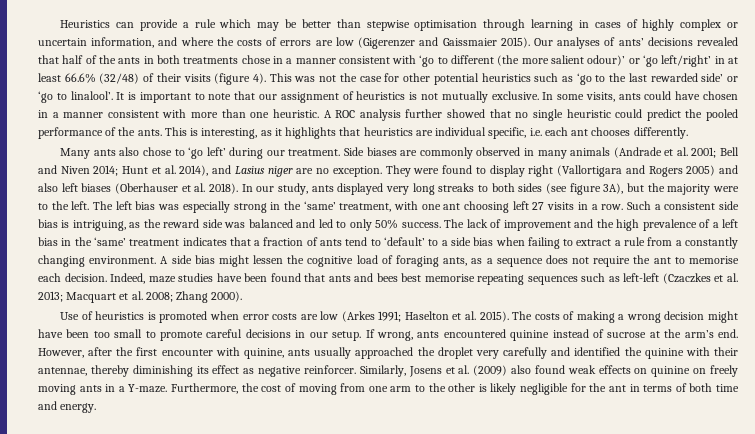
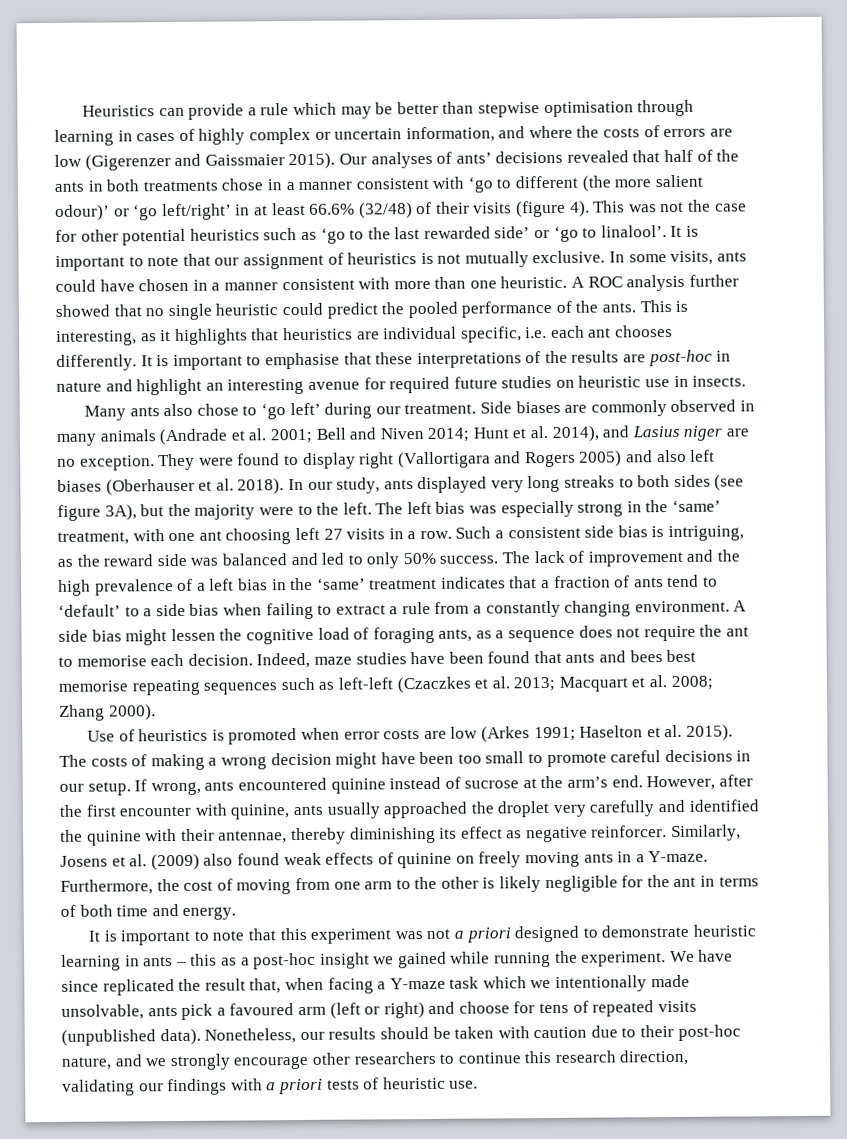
(688, 133) none -> [140,349,732,371] [56,375,747,396] It is important to emphasise that these interpretations of the results are post-hoc in nature and highlight an interesting avenue for required future studies on heuristic use in insects.
[634,368,648,374] on -> [377,852,394,865] of
(97, 408) none -> [88,924,756,946] [61,949,734,971] [61,974,690,996] [61,1000,697,1020] [61,1024,741,1046] [61,1049,689,1071] [62,1076,479,1096] // It is important to note that this experiment was not a priori designed to demonstrate heuristic learning in ants – this as a post-hoc insight we gained while running the experiment. We have since replicated the result that, when facing a Y-maze task which we intentionally made unsolvable, ants pick a favoured arm (left or right) and choose for tens of repeated visits (unpublished data). Nonetheless, our results should be taken with caution due to their post-hoc nature, and we strongly encourage other researchers to continue this research direction, validating our findings with a priori tests of heuristic use.

